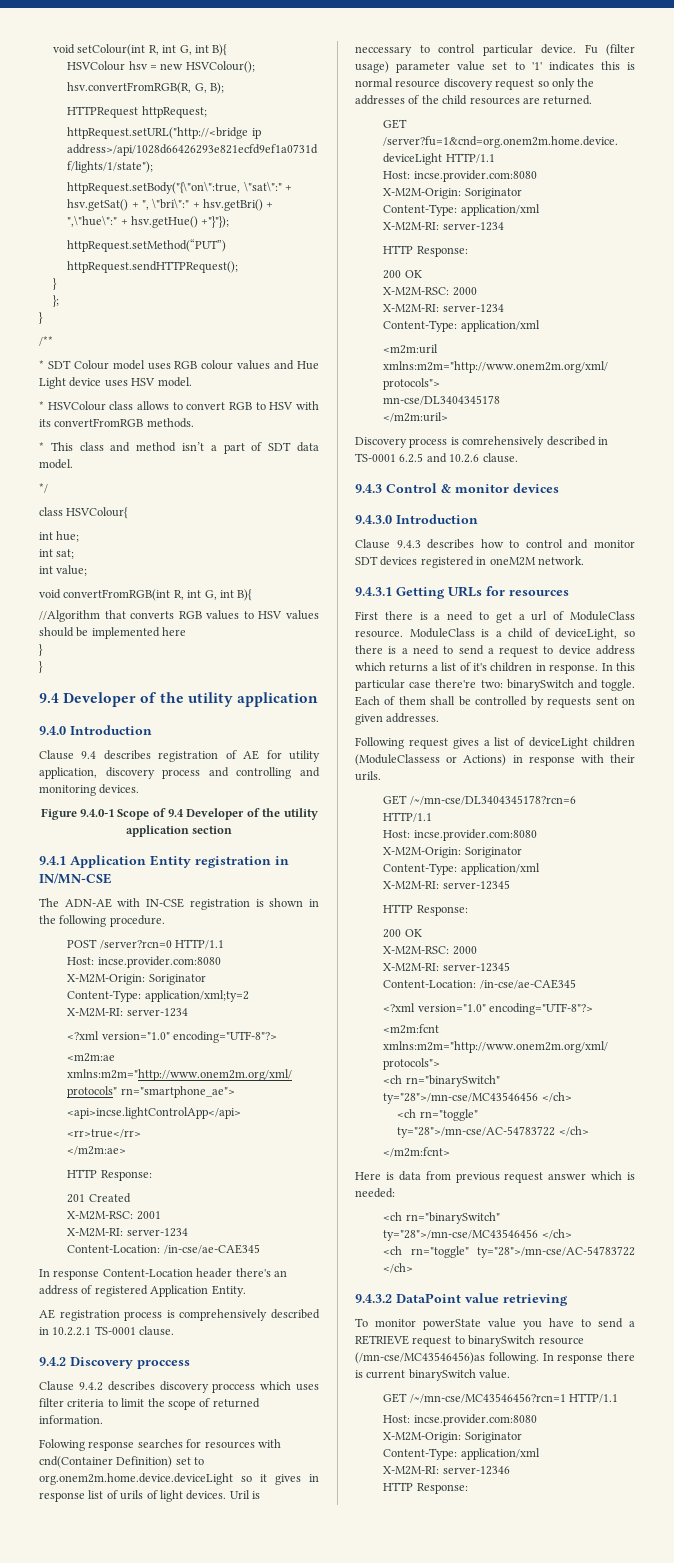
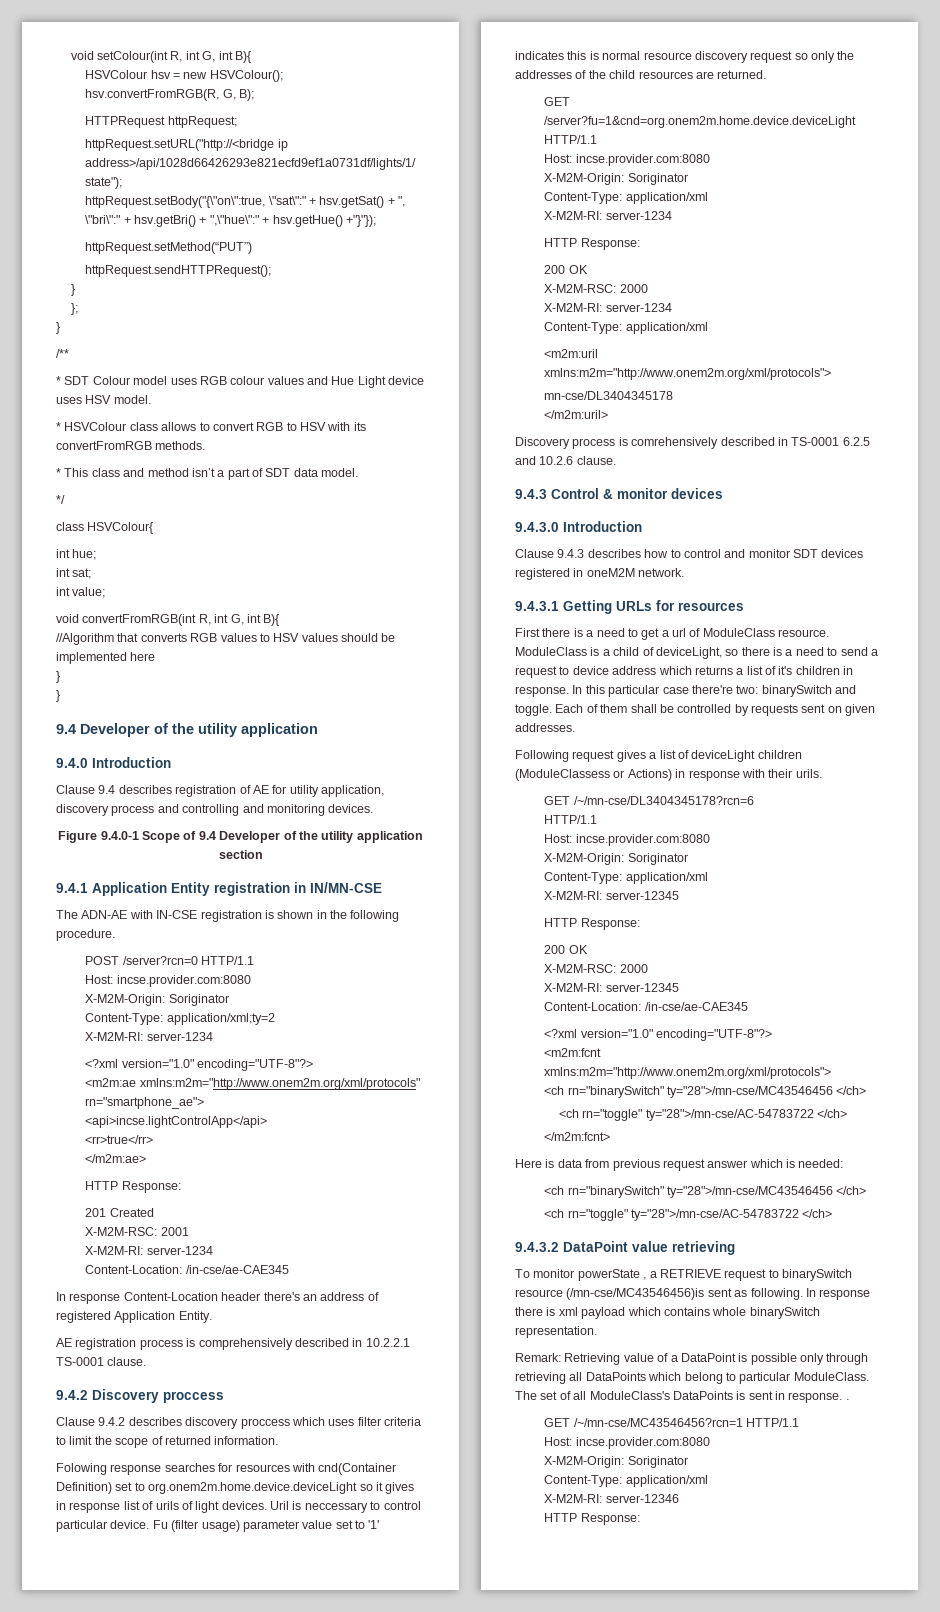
[488,1318,623,1330] value you have to send -> [643,1277,647,1280] ,
[355,1352,485,1364] (/mn-cse/MC43546456)as -> [566,1288,748,1300] (/mn-cse/MC43546456)is sent as
[366,1369,511,1381] current binarySwitch value. -> [558,1307,820,1319] [515,1326,597,1338] [515,1353,869,1365] [515,1372,869,1384] [515,1391,849,1403] xml payload which contains whole binarySwitch representation. // Remark: Retrieving value of a DataPoint is possible only through retrieving all DataPoints which belong to particular ModuleClass. The set of all ModuleClass's DataPoints is sent in response. .

